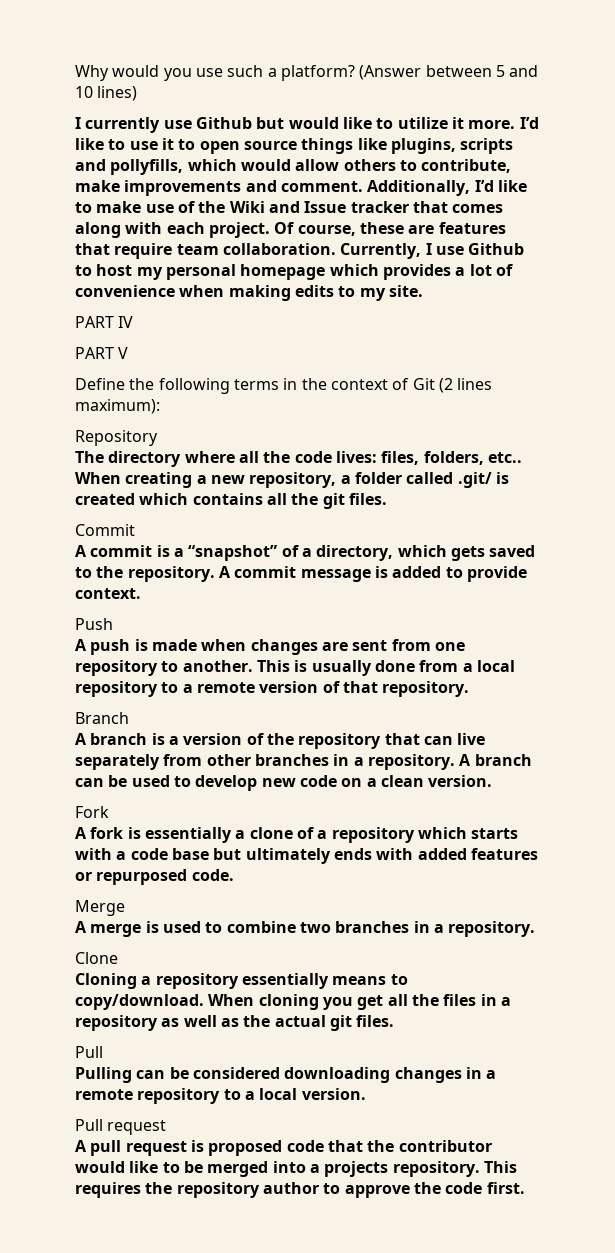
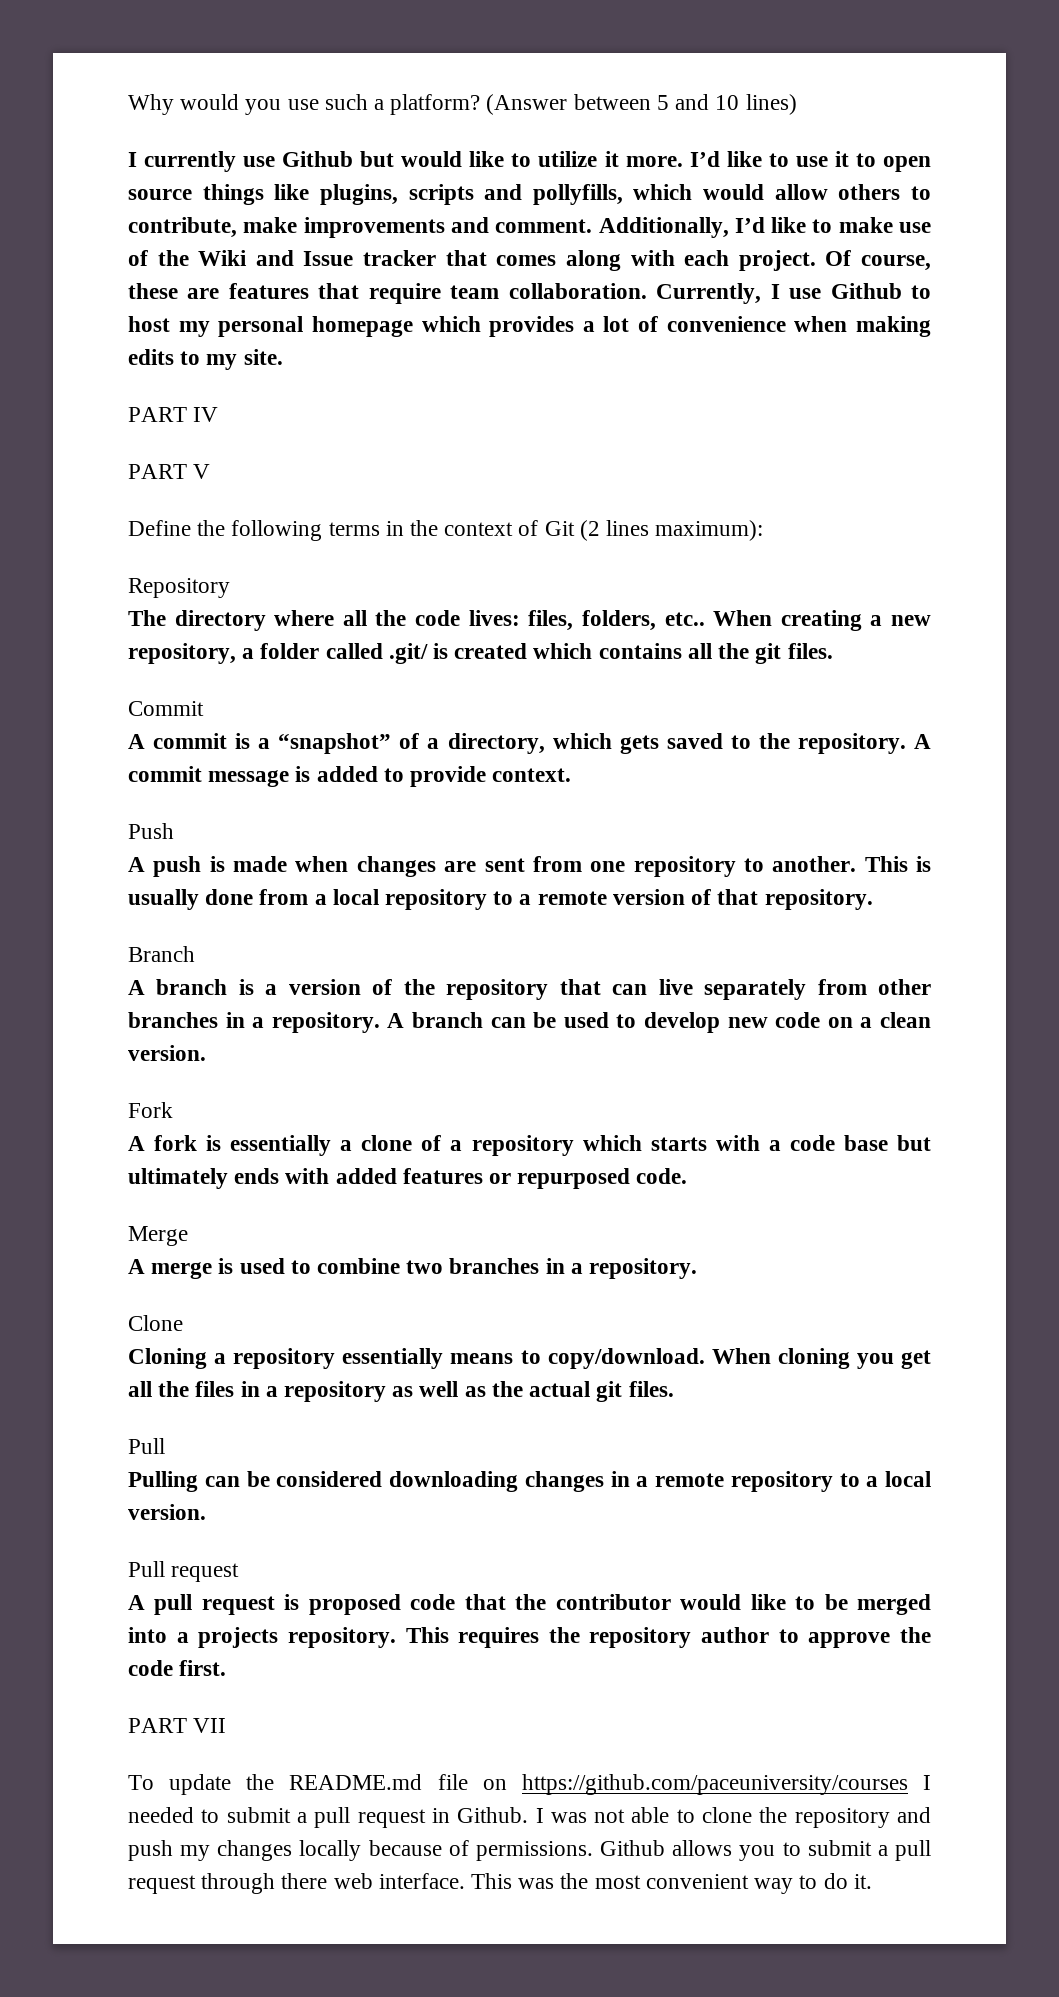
(525, 1188) none -> [128,1718,227,1733] [128,1774,931,1795] [128,1807,931,1828] [128,1840,932,1861] [128,1873,872,1894] // PART VII // To update the README.md file on https://github.com/paceuniversity/courses I needed to submit a pull request in Github. I was not able to clone the repository and push my changes locally because of permissions. Github allows you to submit a pull request through there web interface. This was the most convenient way to do it.

